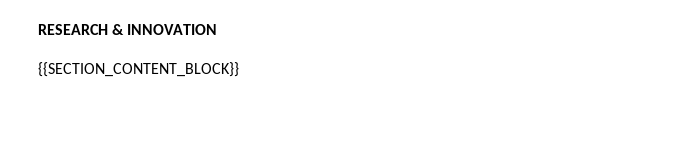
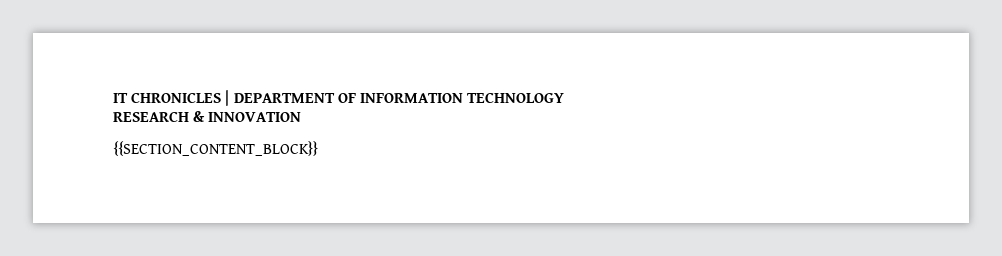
(38, 29) none -> [113,90,565,106] IT CHRONICLES | DEPARTMENT OF INFORMATION TECHNOLOGY //

